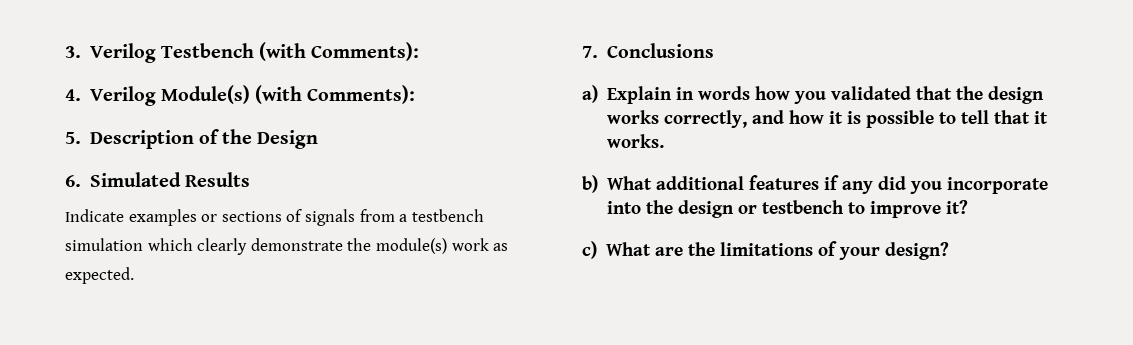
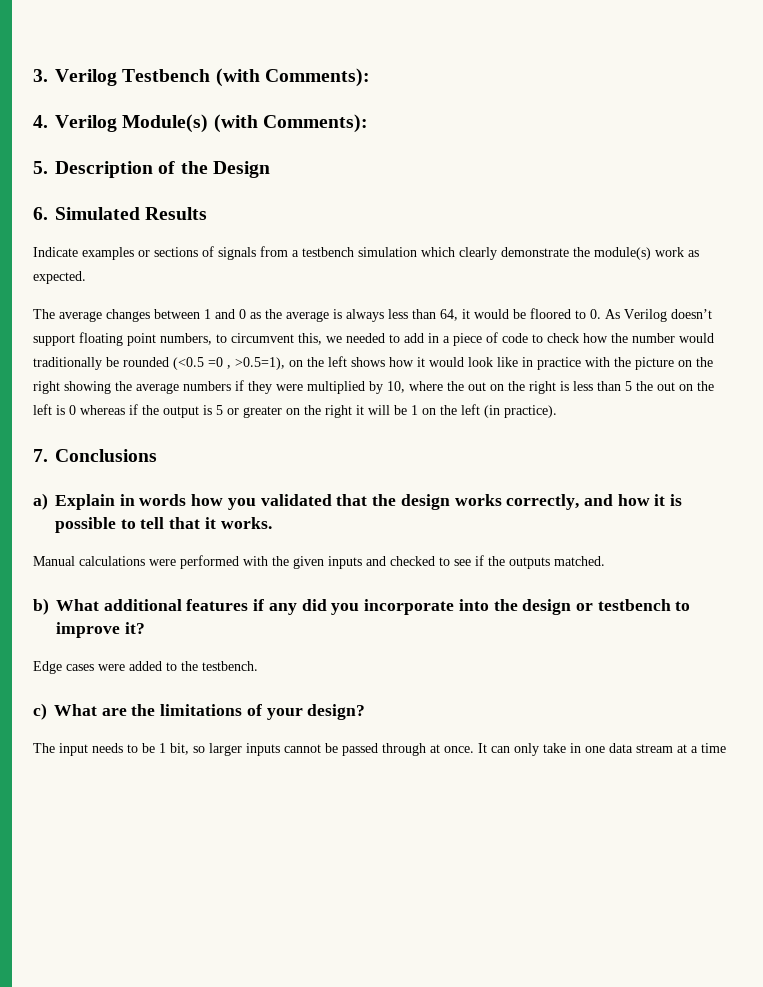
(134, 275) none -> [33,308,712,322] [33,332,714,346] [33,356,713,370] [33,380,714,394] [33,404,557,418] // The average changes between 1 and 0 as the average is always less than 64, it would be floored to 0. As Verilog doesn’t support floating point numbers, to circumvent this, we needed to add in a piece of code to check how the number would traditionally be rounded (<0.5 =0 , >0.5=1), on the left shows how it would look like in practice with the picture on the right showing the average numbers if they were multiplied by 10, where the out on the right is less than 5 the out on the left is 0 whereas if the output is 5 or greater on the right it will be 1 on the left (in practice).
(664, 141) none -> [33,555,605,569] // Manual calculations were performed with the given inputs and checked to see if the outputs matched.
(968, 207) none -> [33,661,258,674] // Edge cases were added to the testbench.
(949, 251) none -> [33,743,726,756] // The input needs to be 1 bit, so larger inputs cannot be passed through at once. It can only take in one data stream at a time

